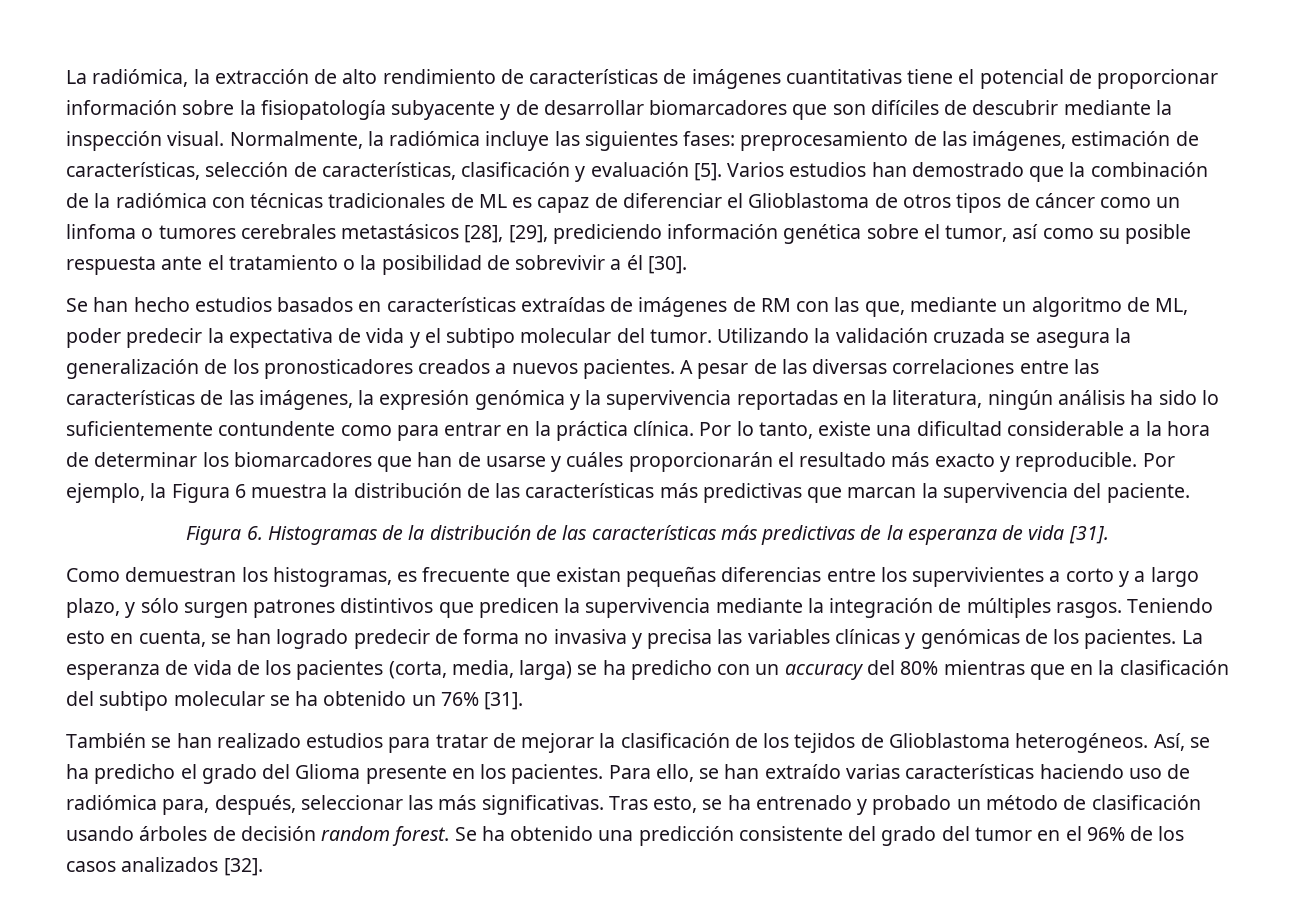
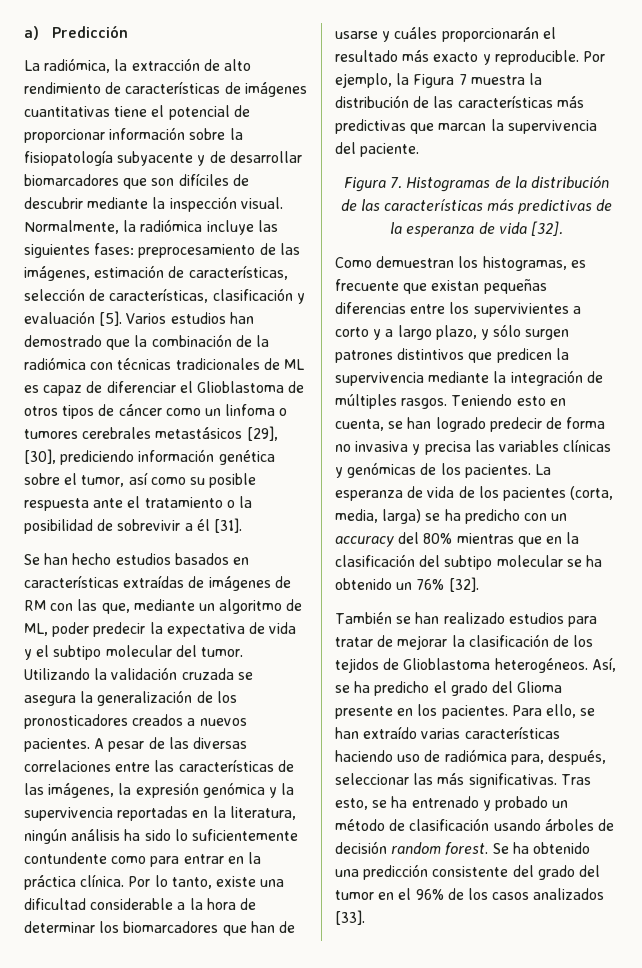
(66, 77) none -> [24,26,128,40] a) Predicción //
[464,225,548,243] [28], [29], -> [246,426,278,441] [24,449,56,464] [29], [30],
[647,256,687,274] [30]. -> [213,518,242,533] [31].
[234,484,246,498] 6 -> [458,74,467,85] 7
[246,526,263,540] 6. -> [390,177,403,189] 7.
[1068,526,1109,544] [31]. -> [530,221,563,236] [32].
[484,692,524,710] [31]. -> [448,577,479,592] [32].
[223,858,263,876] [32]. -> [335,910,365,925] [33].

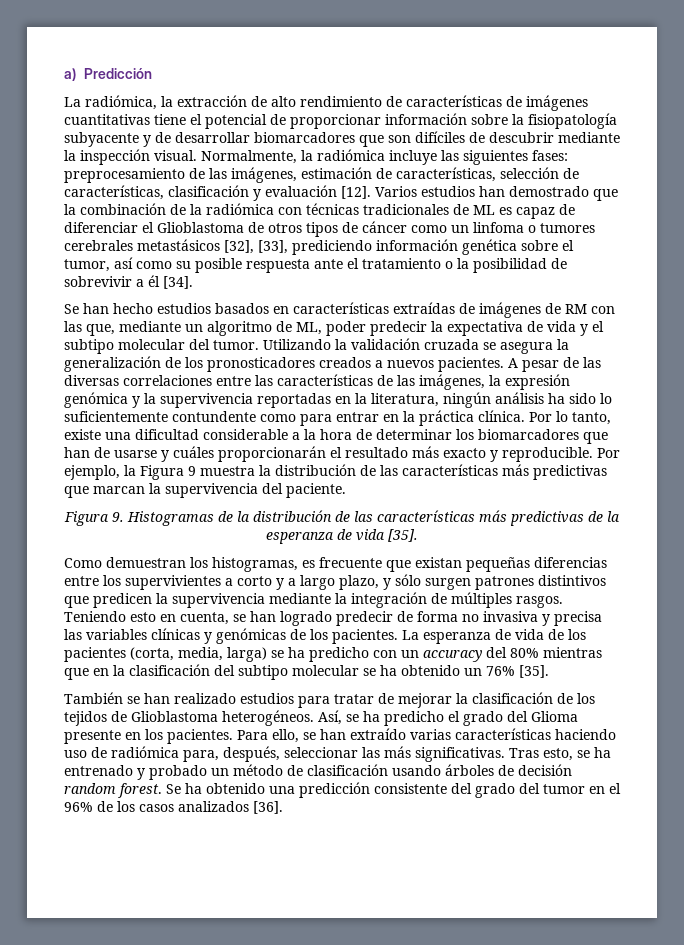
[99,311,123,326] [5]. -> [341,186,371,199] [12].
[246,426,278,441] [24,449,56,464] [29], [30], -> [224,240,288,254] [32], [33],
[213,518,242,533] [31]. -> [163,276,193,289] [34].
[458,74,467,85] 7 -> [188,466,196,476] 9
[390,177,403,189] 7. -> [112,512,124,522] 9.
[530,221,563,236] [32]. -> [388,529,418,542] [35].
[448,577,479,592] [32]. -> [519,665,549,678] [35].
[335,910,365,925] [33]. -> [253,801,283,814] [36].

